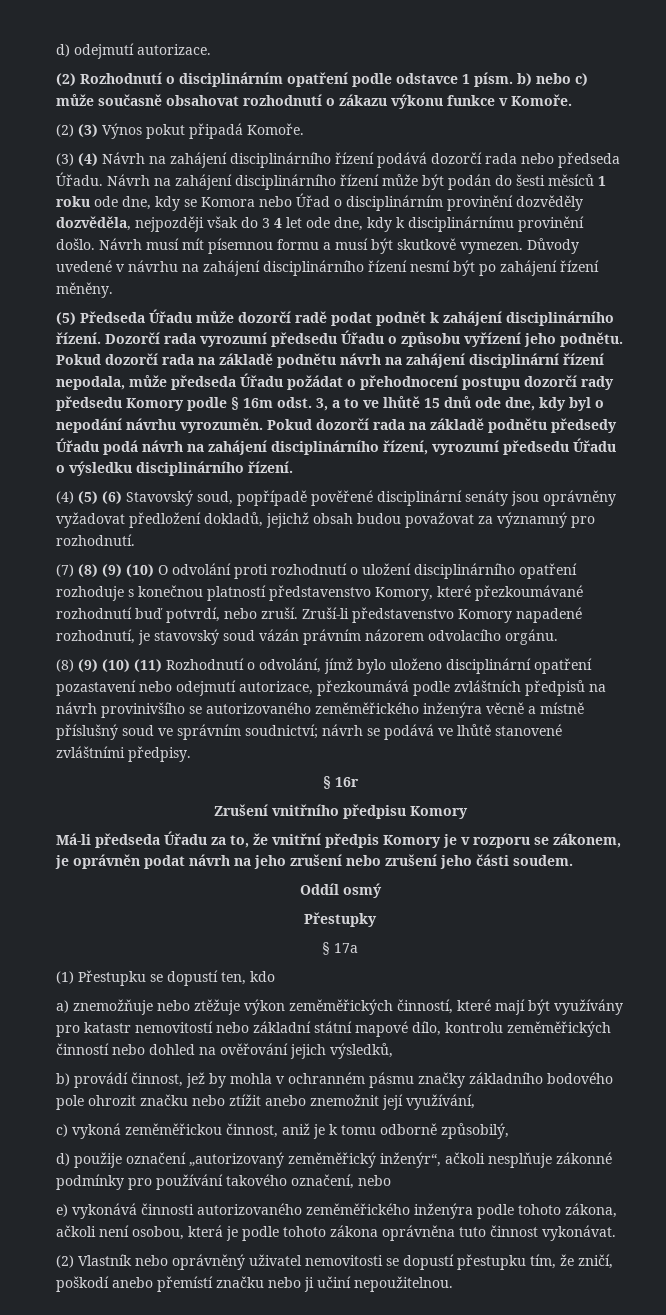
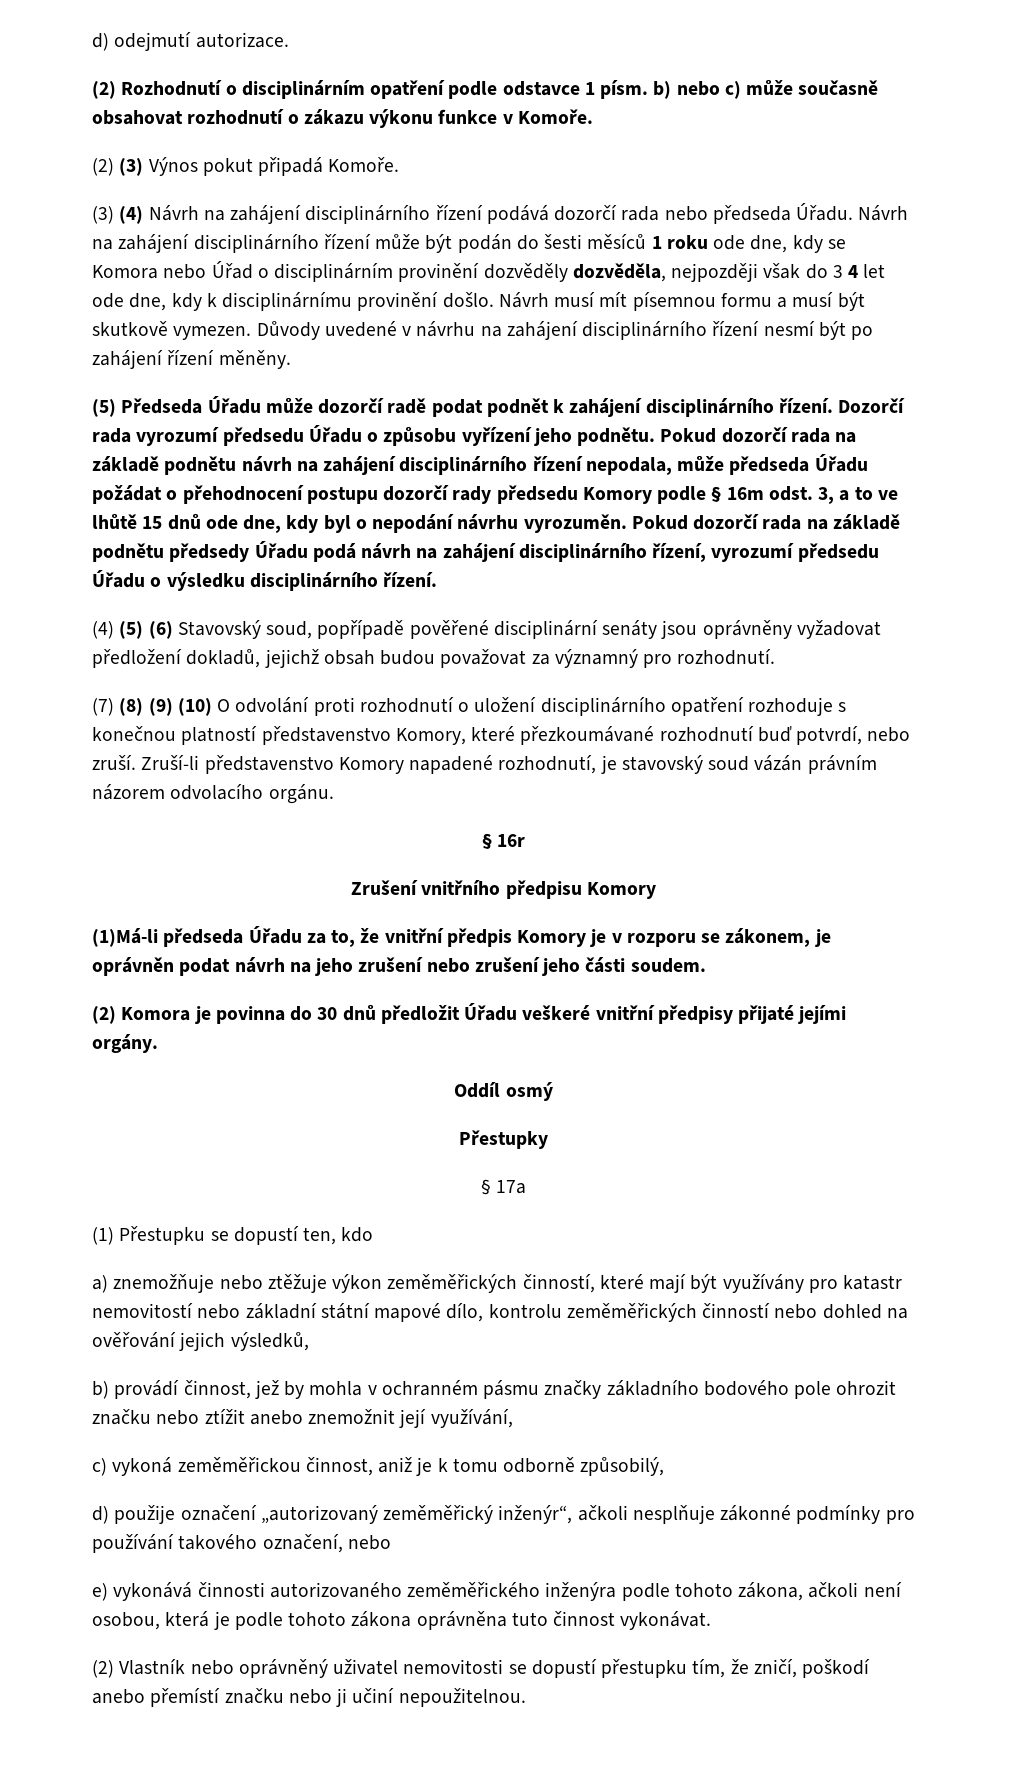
[469,353,559,368] disciplinární -> [399,456,528,475] disciplinárního
[56,658,592,674] [56,680,606,696] [56,702,584,718] [56,724,562,740] [56,746,191,762] // (8) (9) (10) (11) Rozhodnutí o odvolání, jímž bylo uloženo disciplinární opatření pozastavení nebo odejmutí autorizace, přezkoumává podle zvláštních předpisů na návrh provinivšího se autorizovaného zeměměřického inženýra věcně a místně příslušný soud ve správním soudnictví; návrh se podává ve lhůtě stanovené zvláštními předpisy. -> (334, 794) none
[56,833,91,845] Má-li -> [92,928,158,947] (1)Má-li
(573, 860) none -> [92,1003,847,1024] [92,1034,158,1053] // (2) Komora je povinna do 30 dnů předložit Úřadu veškeré vnitřní předpisy přijaté jejími orgány.

